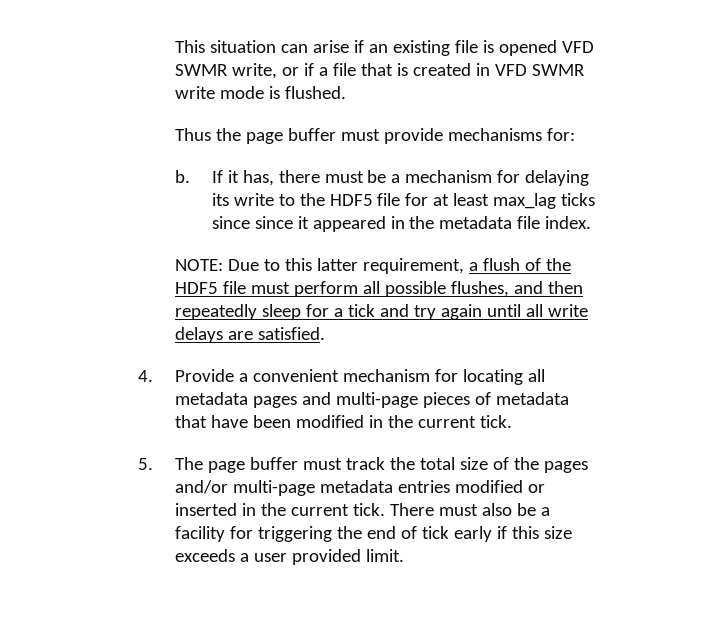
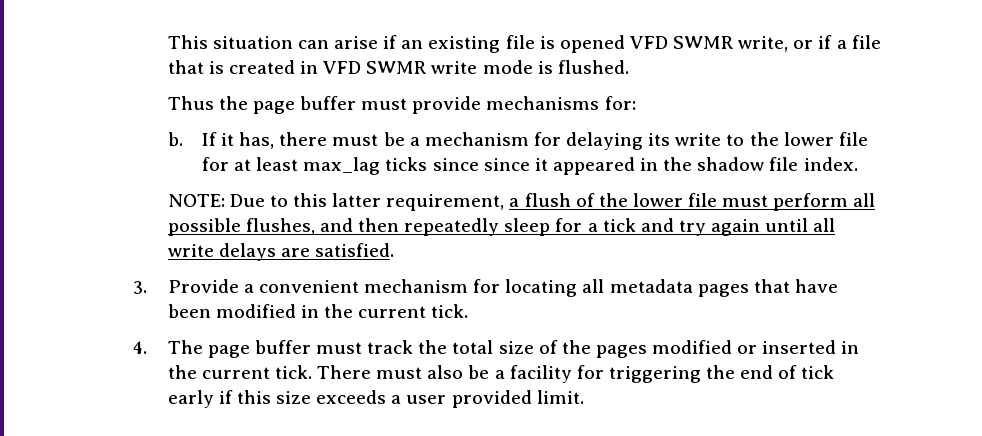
[329,194,373,206] HDF5 -> [783,132,834,146] lower
[439,216,513,229] metadata -> [697,157,765,171] shadow
[174,282,218,294] HDF5 -> [632,193,683,207] lower
[137,370,153,382] 4. -> [133,281,148,294] 3.
[301,392,569,408] and multi-page pieces of metadata -> (749, 290) none
[137,458,153,470] 5. -> [133,341,148,354] 4.
[174,480,450,496] and/or multi-page metadata entries -> (647, 351) none

